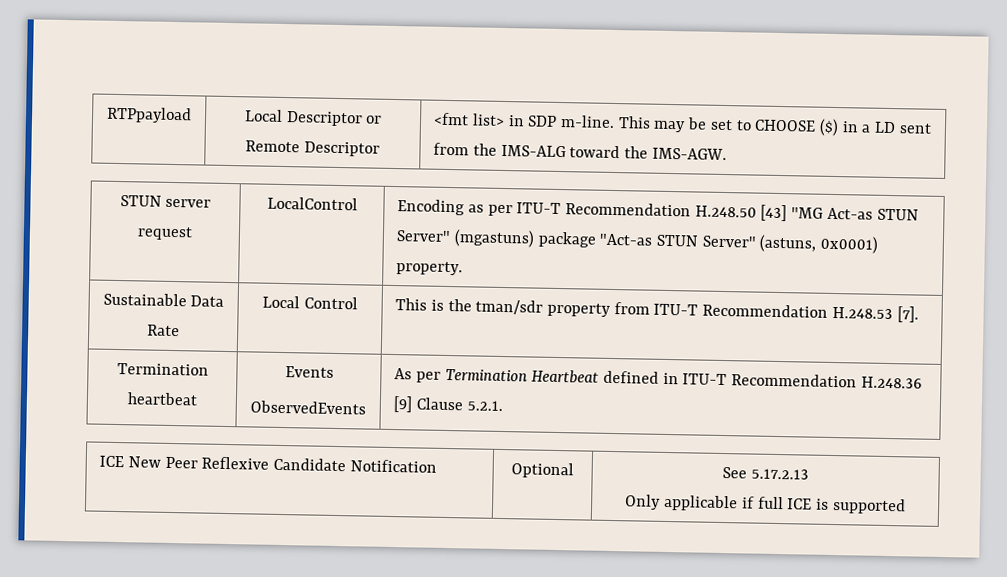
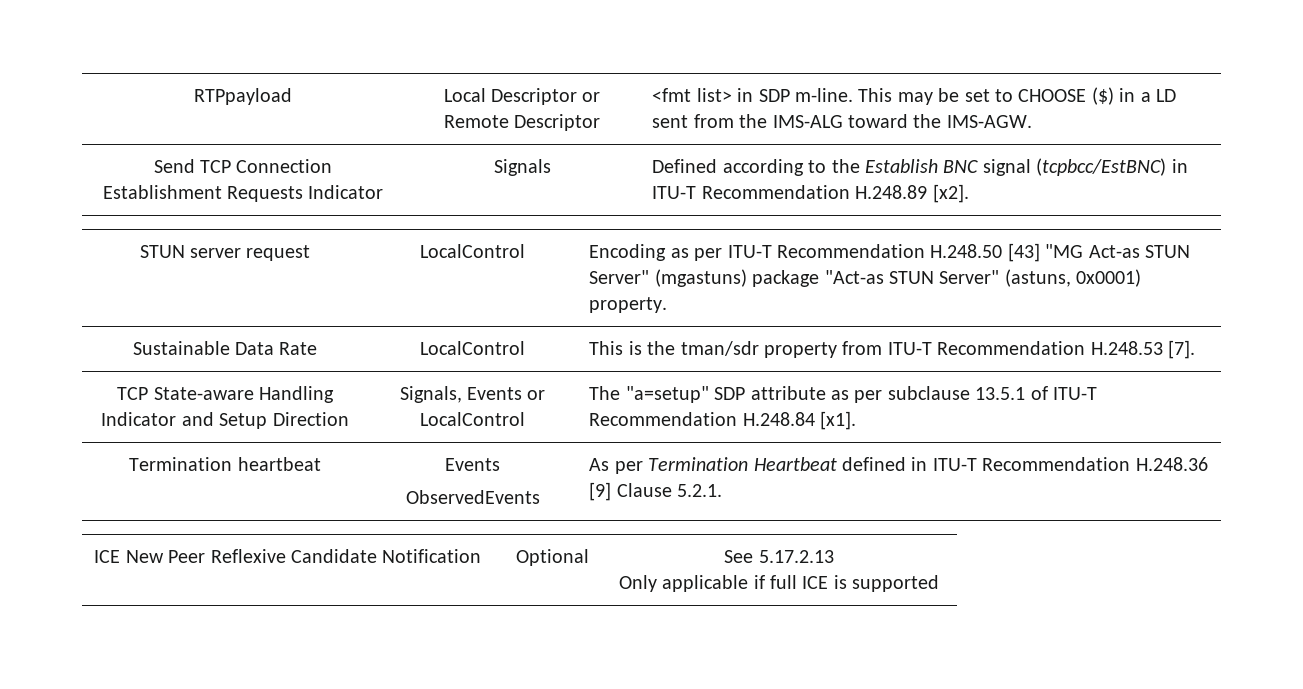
(727, 154) none -> [153,159,333,173] [102,185,384,202] [493,159,551,176] [652,158,1188,176] [652,184,969,203] // Send TCP Connection Establishment Requests Indicator | Signals | Defined according to the Establish BNC signal (tcpbcc/EstBNC) in ITU-T Recommendation H.248.89 [x2].
[262,295,358,310] Local Control -> [420,341,525,355] LocalControl
(919, 314) none -> [117,386,334,403] [101,412,349,429] [399,386,546,403] [420,412,525,426] [589,386,1097,403] [589,411,857,430] // TCP State-aware Handling Indicator and Setup Direction | Signals, Events or LocalControl | The "a=setup" SDP attribute as per subclause 13.5.1 of ITU-T Recommendation H.248.84 [x1].

